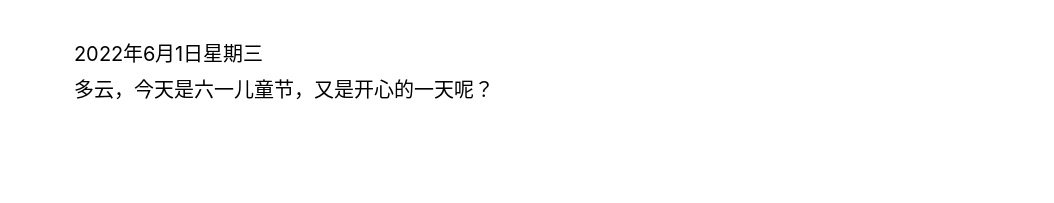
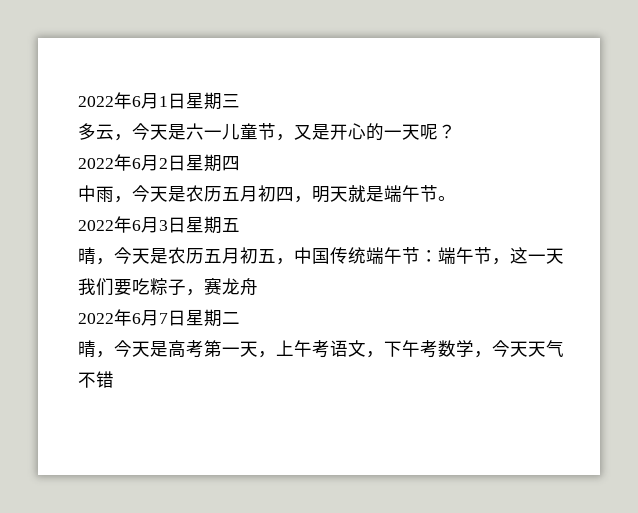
(494, 89) none -> [78,154,240,172] [78,185,456,203] [78,216,240,234] [78,247,564,265] [78,277,258,296] [78,309,240,327] [78,340,564,358] [78,371,114,388] // 2022年6月2日星期四 // 中雨，今天是农历五月初四，明天就是端午节。 // 2022年6月3日星期五 // 晴，今天是农历五月初五，中国传统端午节：端午节，这一天我们要吃粽子，赛龙舟 // 2022年6月7日星期二 // 晴，今天是高考第一天，上午考语文，下午考数学，今天天气不错

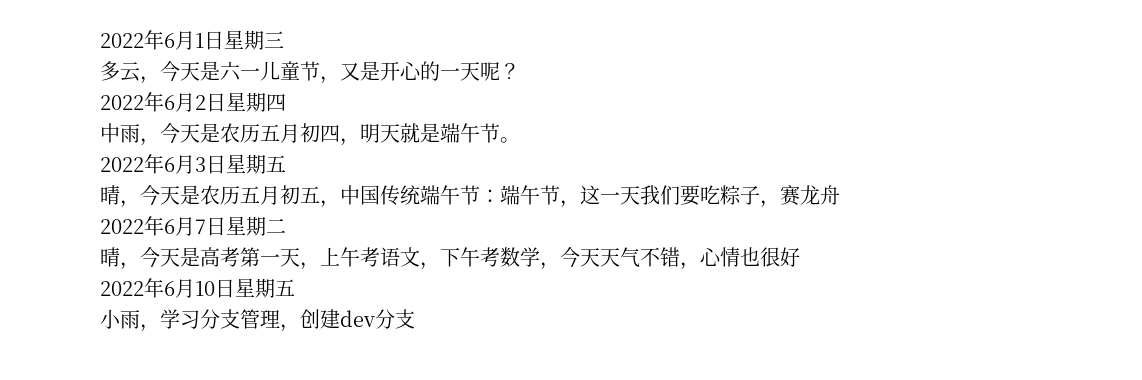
(114, 379) none -> [680,247,800,270] [100,278,295,298] [100,309,415,332] ，心情也很好 // 2022年6月10日星期五 // 小雨，学习分支管理，创建dev分支

